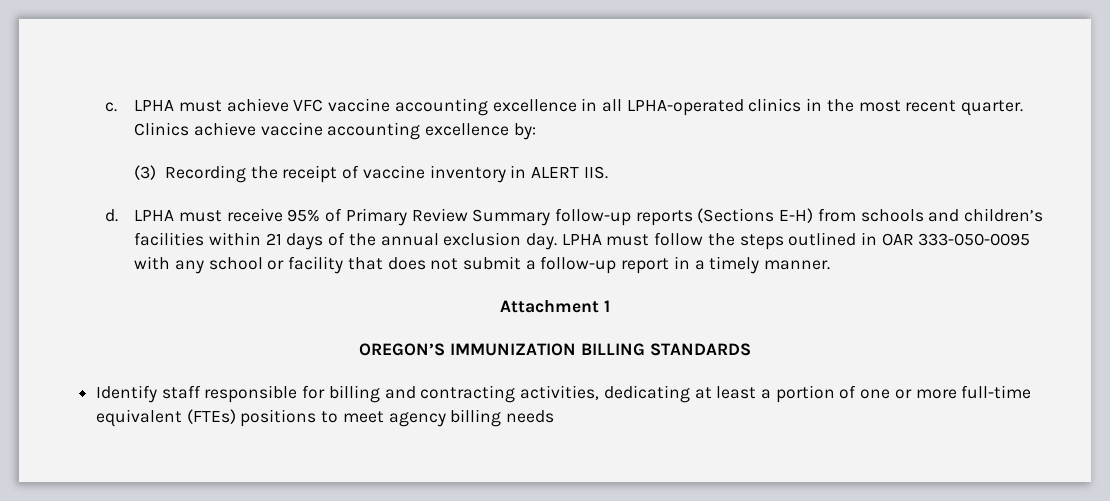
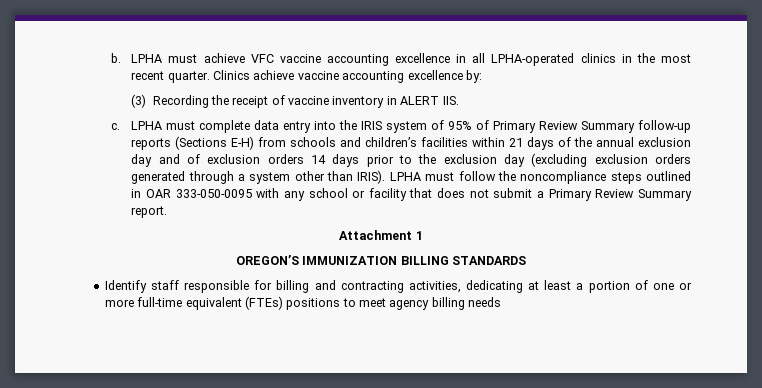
[105,102,118,112] c. -> [111,53,122,63] b.
[105,208,283,222] d. LPHA must receive -> [111,120,445,133] c. LPHA must complete data entry into the IRIS system of
[525,233,557,250] day. -> [131,153,691,167] [131,170,386,184] day and of exclusion orders 14 days prior to the exclusion day (excluding exclusion orders generated through a system other than IRIS).
(735, 239) none -> [520,171,607,184] noncompliance
[540,256,831,274] follow-up report in a timely manner. -> [548,189,692,201] [131,206,168,218] Primary Review Summary report.

